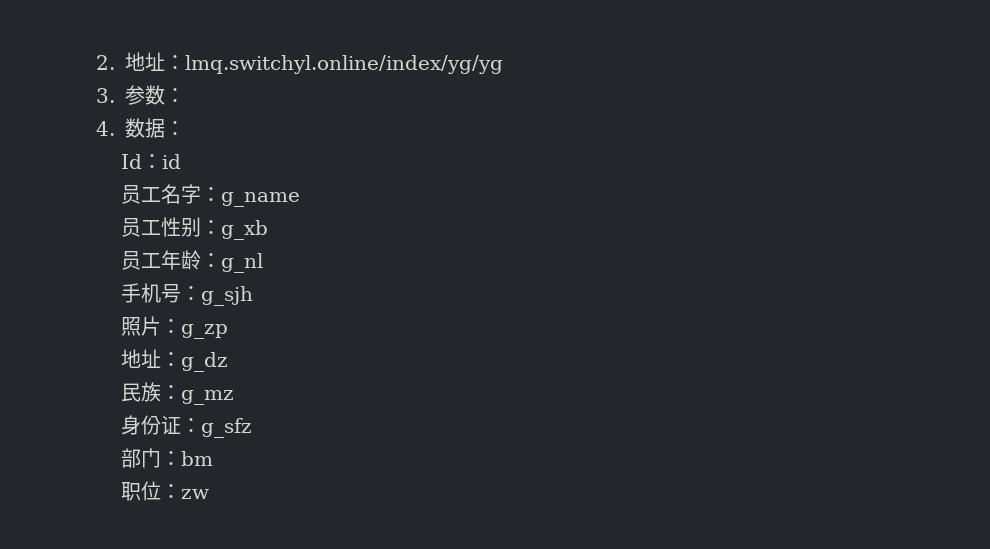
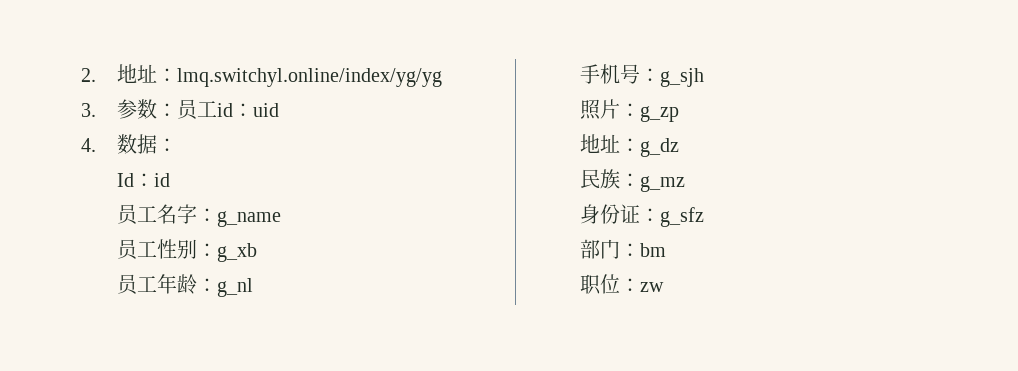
(185, 95) none -> [176,99,279,120] 员工id：uid

